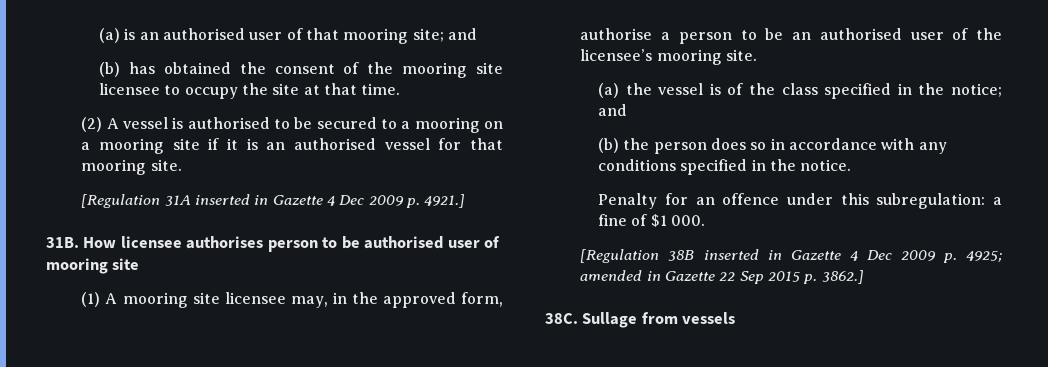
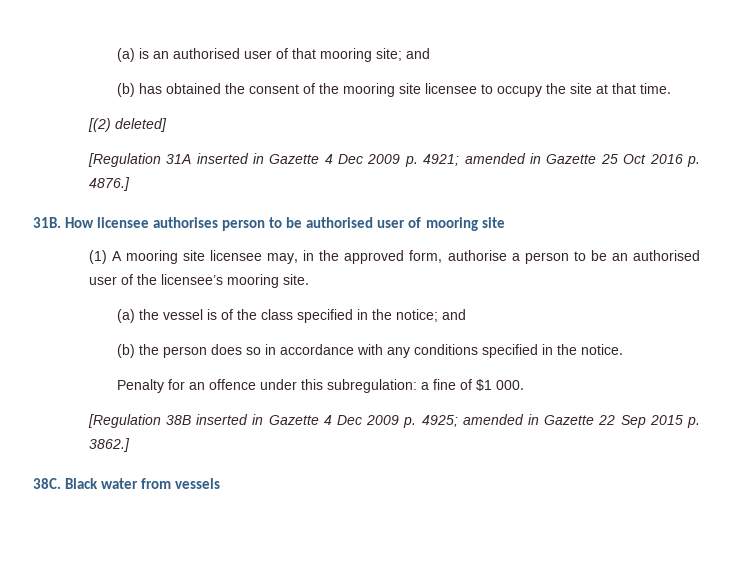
[81,117,503,133] [81,138,503,154] [81,159,182,175] (2) A vessel is authorised to be secured to a mooring on a mooring site if it is an authorised vessel for that mooring site. -> [87,118,167,132] [(2) deleted]
[424,194,466,208] 4921.] -> [423,153,700,167] [88,177,130,191] 4921; amended in Gazette 25 Oct 2016 p. 4876.]
[582,312,638,328] Sullage -> [65,478,139,489] Black water

